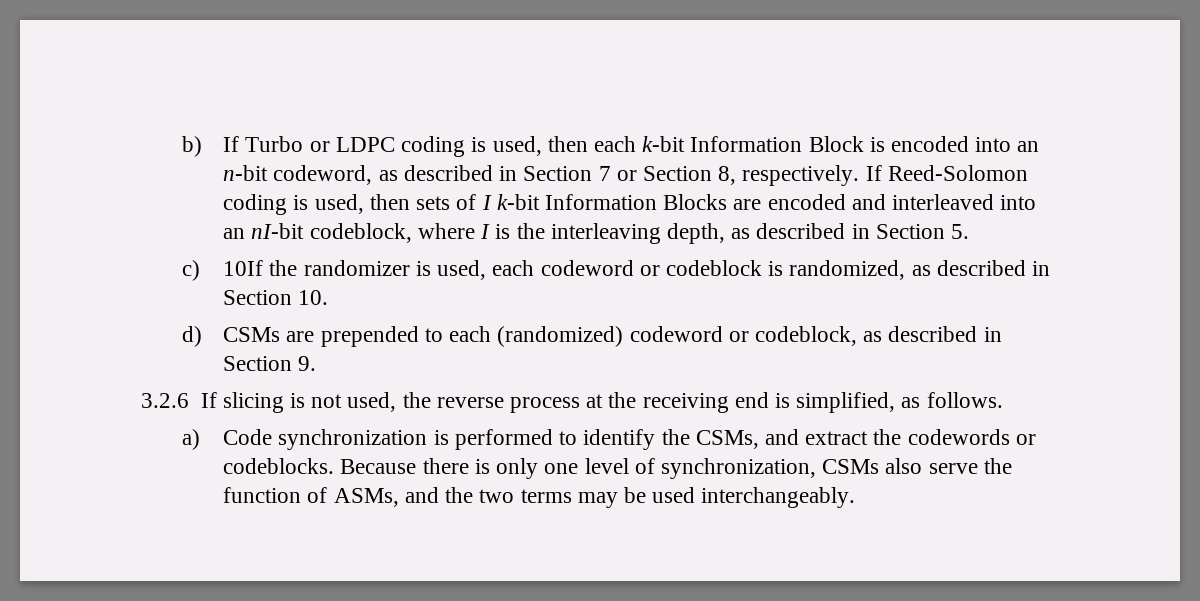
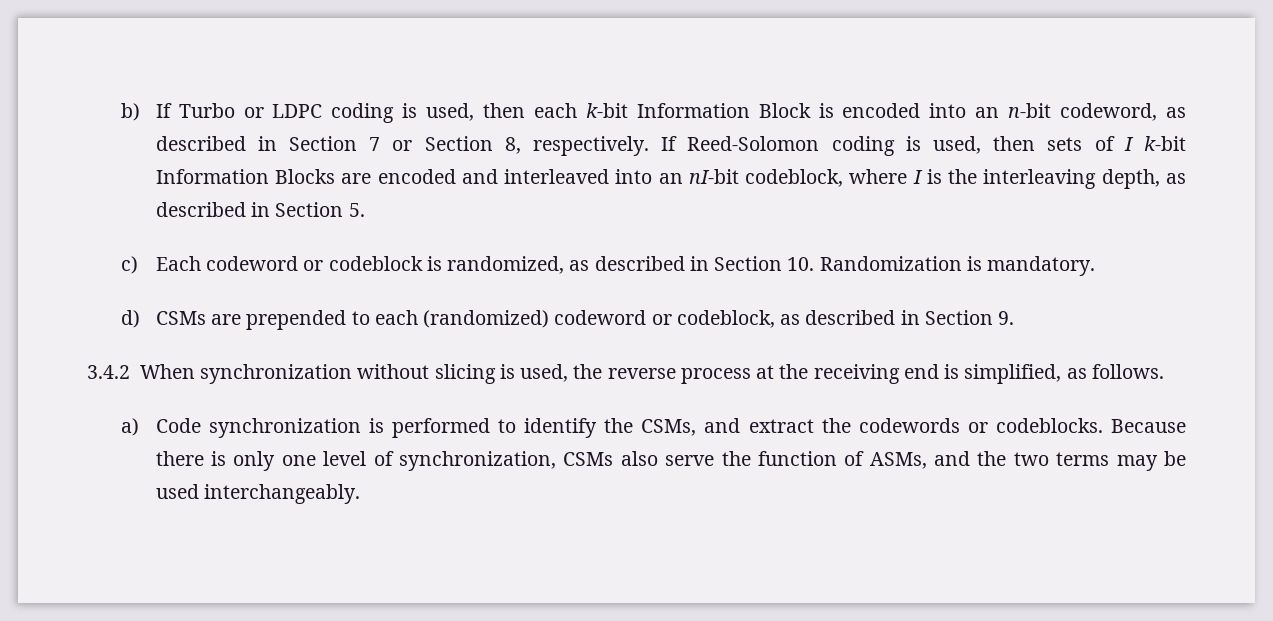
[223,260,535,280] 10If the randomizer is used, each -> [155,256,201,271] Each
(329, 297) none -> [819,256,1096,276] Randomization is mandatory.
[141,392,217,408] 3.2.6 If -> [87,364,430,384] 3.4.2 When synchronization without
[311,394,343,408] not -> (515, 371) none

